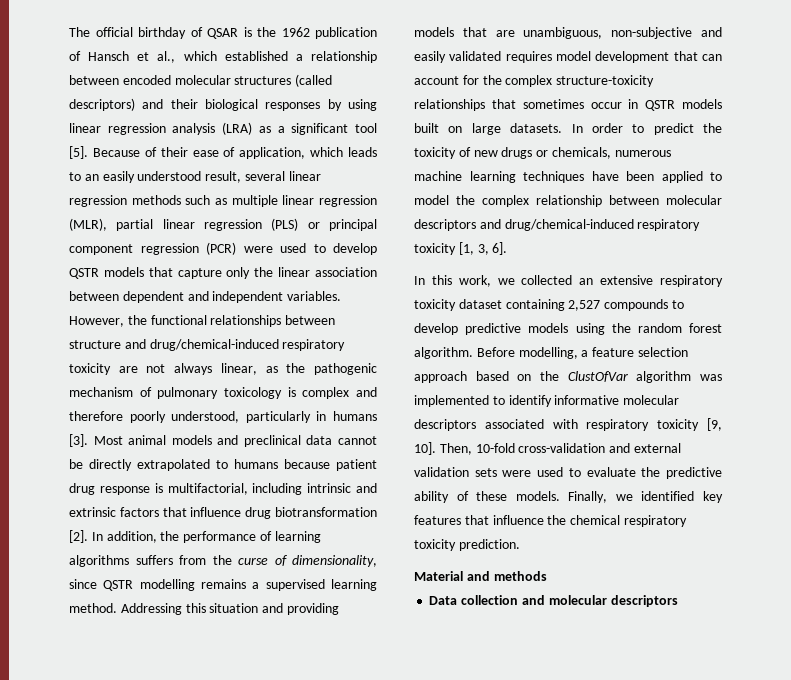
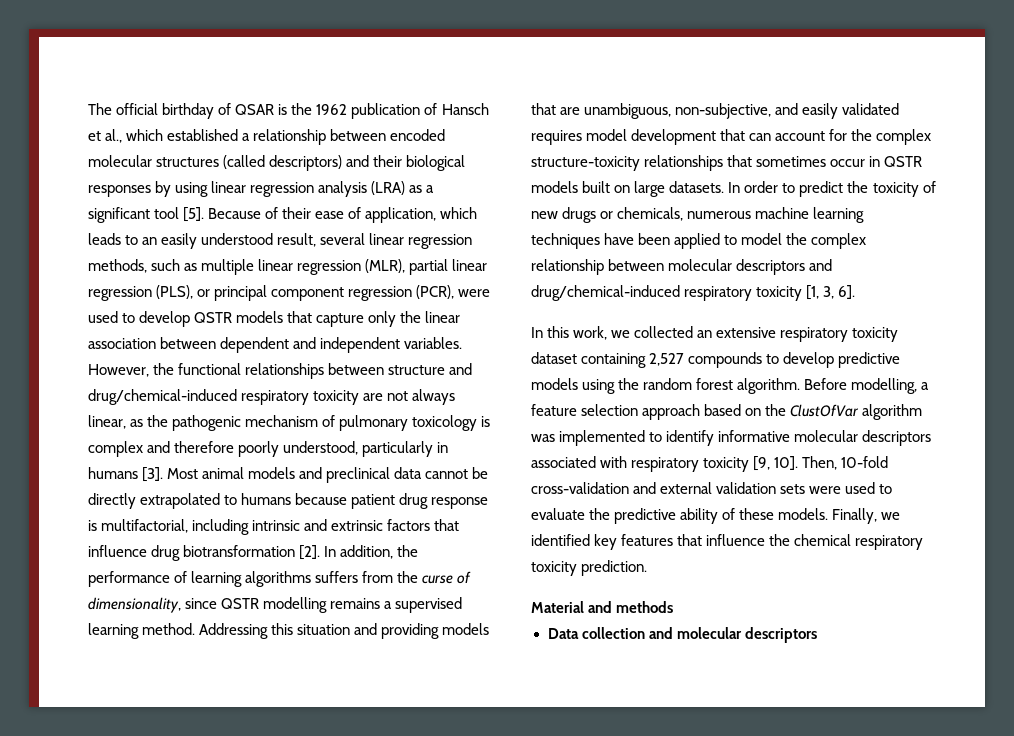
[131,195,181,205] methods -> [88,259,147,273] methods,
[271,218,299,231] (PLS) -> [156,285,194,299] (PLS),
[206,242,236,255] (PCR) -> [416,285,455,299] (PCR),
[611,27,693,39] non-subjective -> [675,103,772,119] non-subjective,

